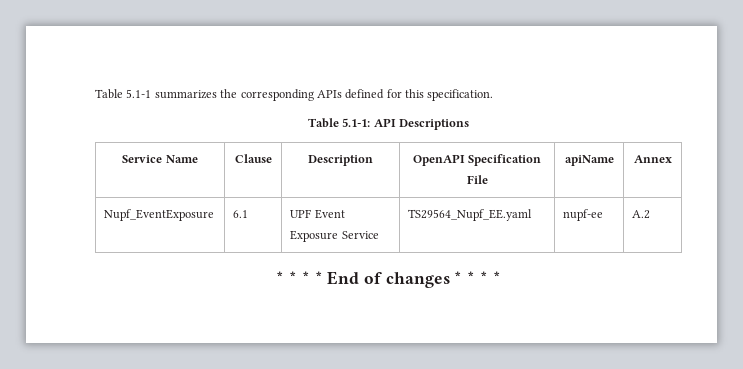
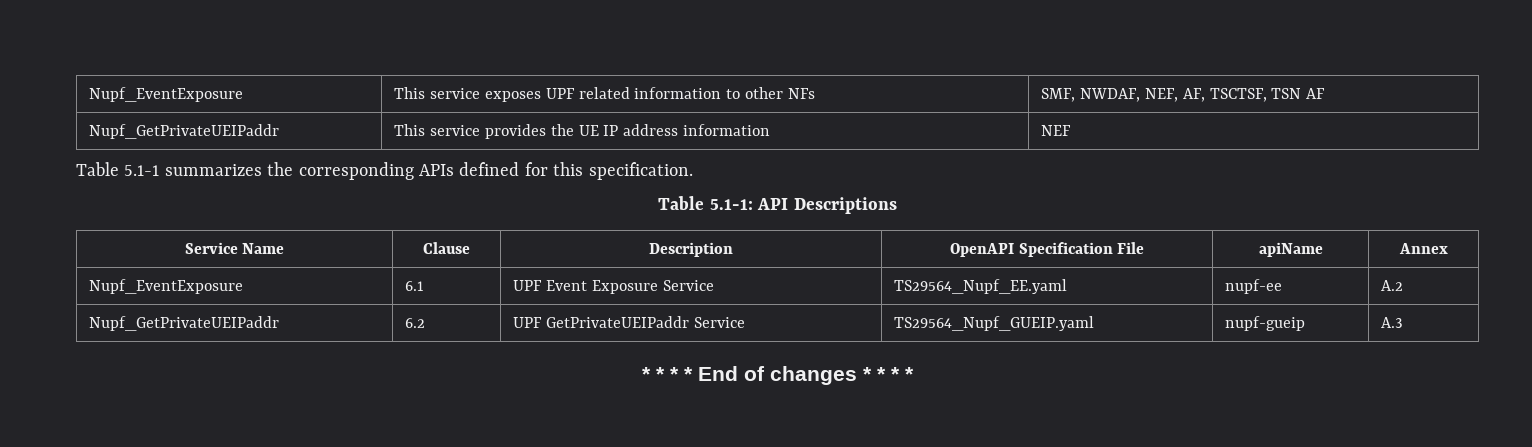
(95, 94) none -> [89,87,244,102] [394,87,815,102] [1041,88,1326,102] [89,124,280,139] [394,124,771,139] [1041,125,1072,136] Nupf_EventExposure | This service exposes UPF related information to other NFs | SMF, NWDAF, NEF, AF, TSCTSF, TSN AF // Nupf_GetPrivateUEIPaddr | This service provides the UE IP address information | NEF //
(651, 214) none -> [89,316,280,331] [405,318,426,328] [513,316,745,328] [894,316,1095,331] [1225,316,1306,331] [1381,317,1404,328] // Nupf_GetPrivateUEIPaddr | 6.2 | UPF GetPrivateUEIPaddr Service | TS29564_Nupf_GUEIP.yaml | nupf-gueip | A.3

